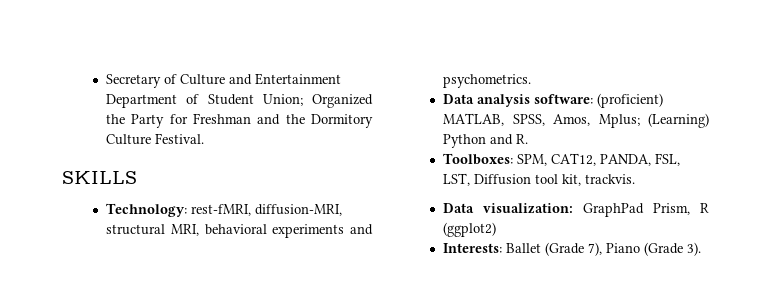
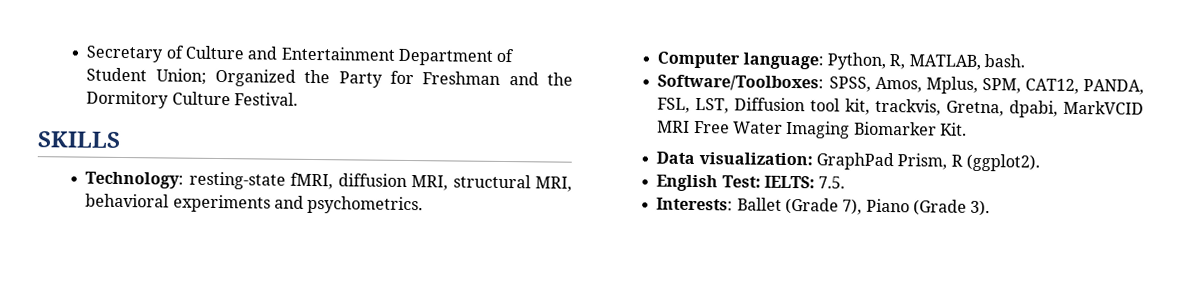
[191,204,343,216] rest-fMRI, diffusion-MRI, -> [188,171,449,191] resting-state fMRI, diffusion MRI,
[443,93,664,108] [443,113,709,128] [443,134,529,148] [443,153,514,165] Data analysis software: (proficient) MATLAB, SPSS, Amos, Mplus; (Learning) Python and R. // Toolboxes: -> [657,51,1026,71] [657,74,978,94] Computer language: Python, R, MATLAB, bash. // Software/Toolboxes: SPSS, Amos, Mplus,
[585,174,636,184] trackvis. -> [875,98,1144,118] [657,120,968,139] trackvis, Gretna, dpabi, MarkVCID MRI Free Water Imaging Biomarker Kit.
[443,222,497,237] (ggplot2) -> [966,153,1041,172] [656,174,846,192] (ggplot2). // English Test: IELTS: 7.5.

